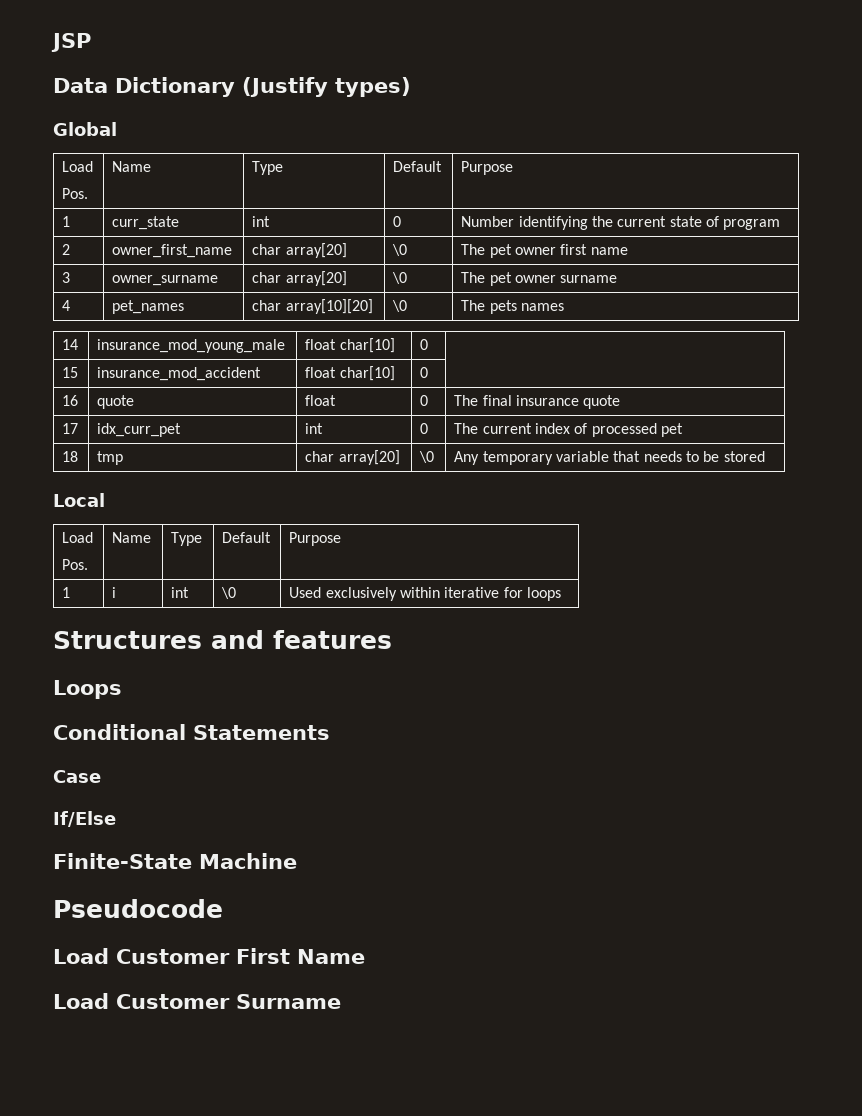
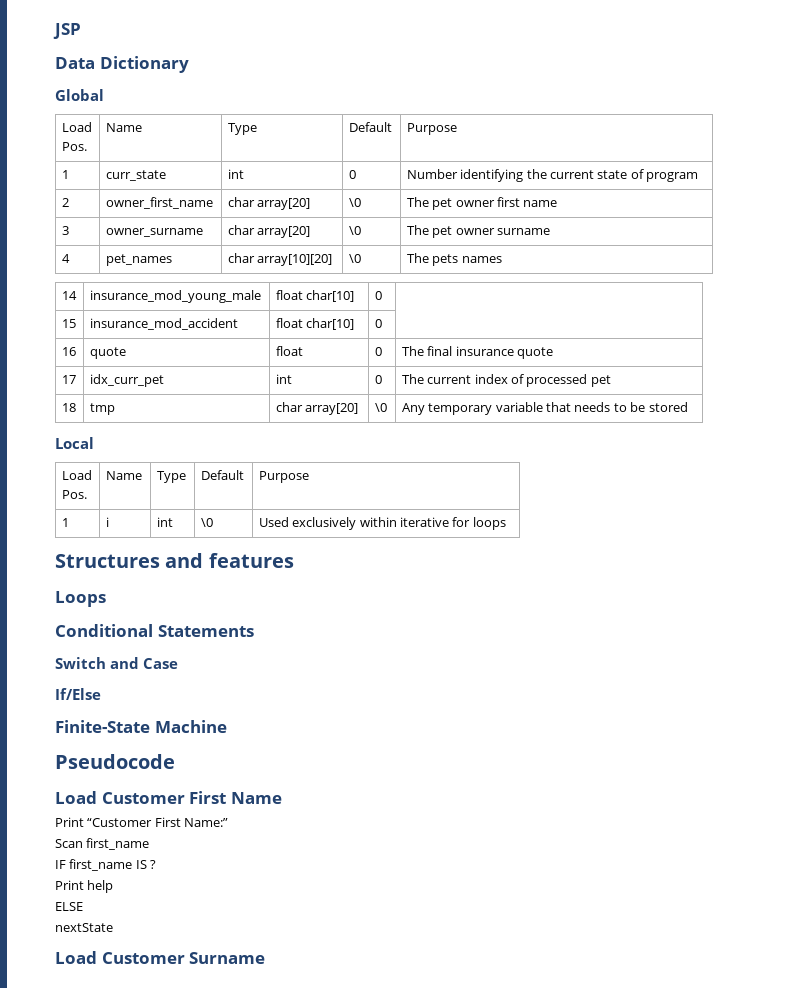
[242,77,411,97] (Justify types) -> (189, 64) none
(330, 732) none -> [55,657,139,669] Switch and
(365, 956) none -> [55,817,229,827] [55,838,150,850] [55,859,157,871] [55,880,114,893] [55,902,83,911] [55,923,113,932] // Print “Customer First Name:” // Scan first_name // IF first_name IS ? // Print help // ELSE // nextState

